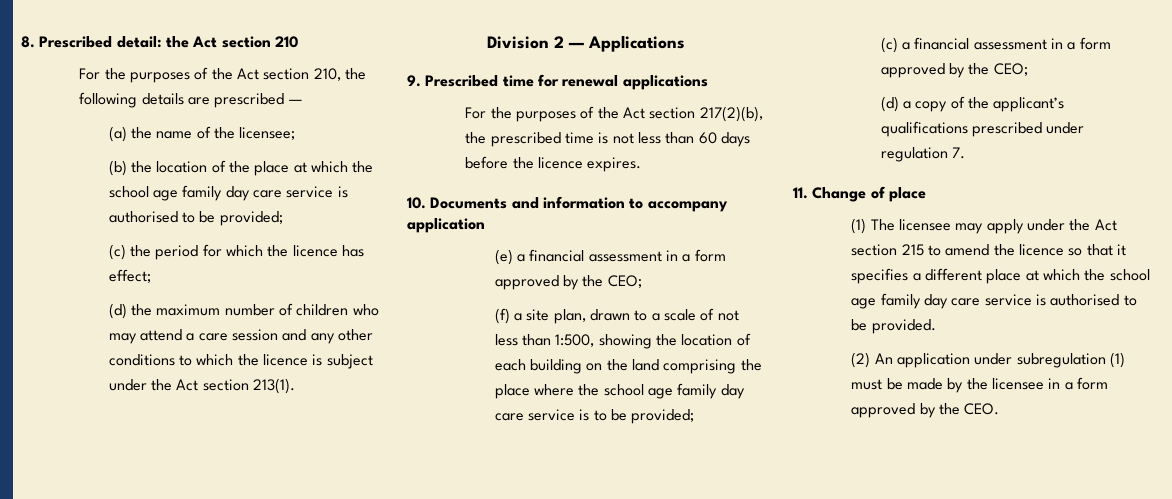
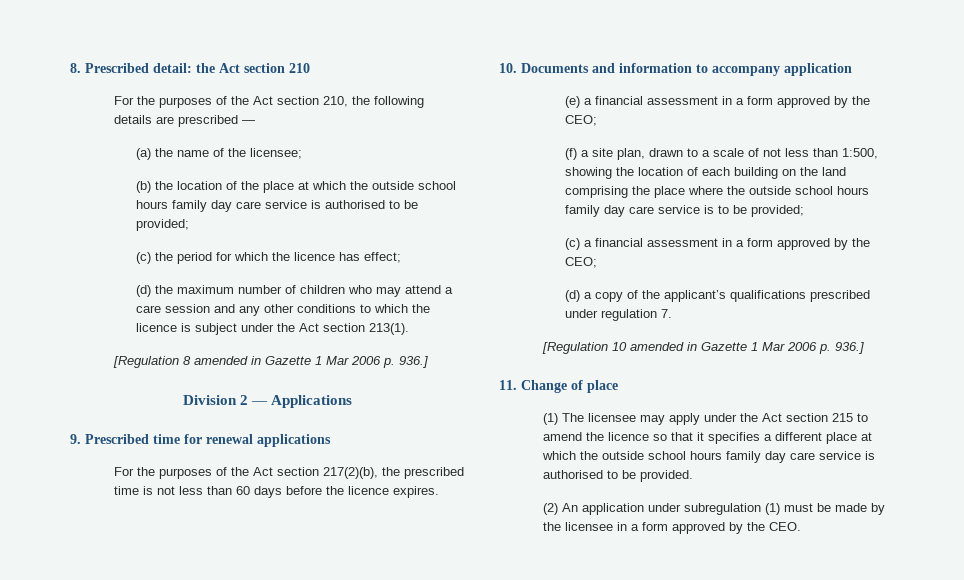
[108,186,178,201] school age -> [371,181,456,190] [135,200,168,209] outside school hours
(295, 386) none -> [112,356,428,368] // [Regulation 8 amended in Gazette 1 Mar 2006 p. 936.]
[603,384,673,399] school age -> [748,186,869,195] outside school hours
(965, 153) none -> [541,342,864,354] // [Regulation 10 amended in Gazette 1 Mar 2006 p. 936.]
[1109,269,1150,281] [851,298,877,309] school age -> [601,451,722,460] outside school hours

